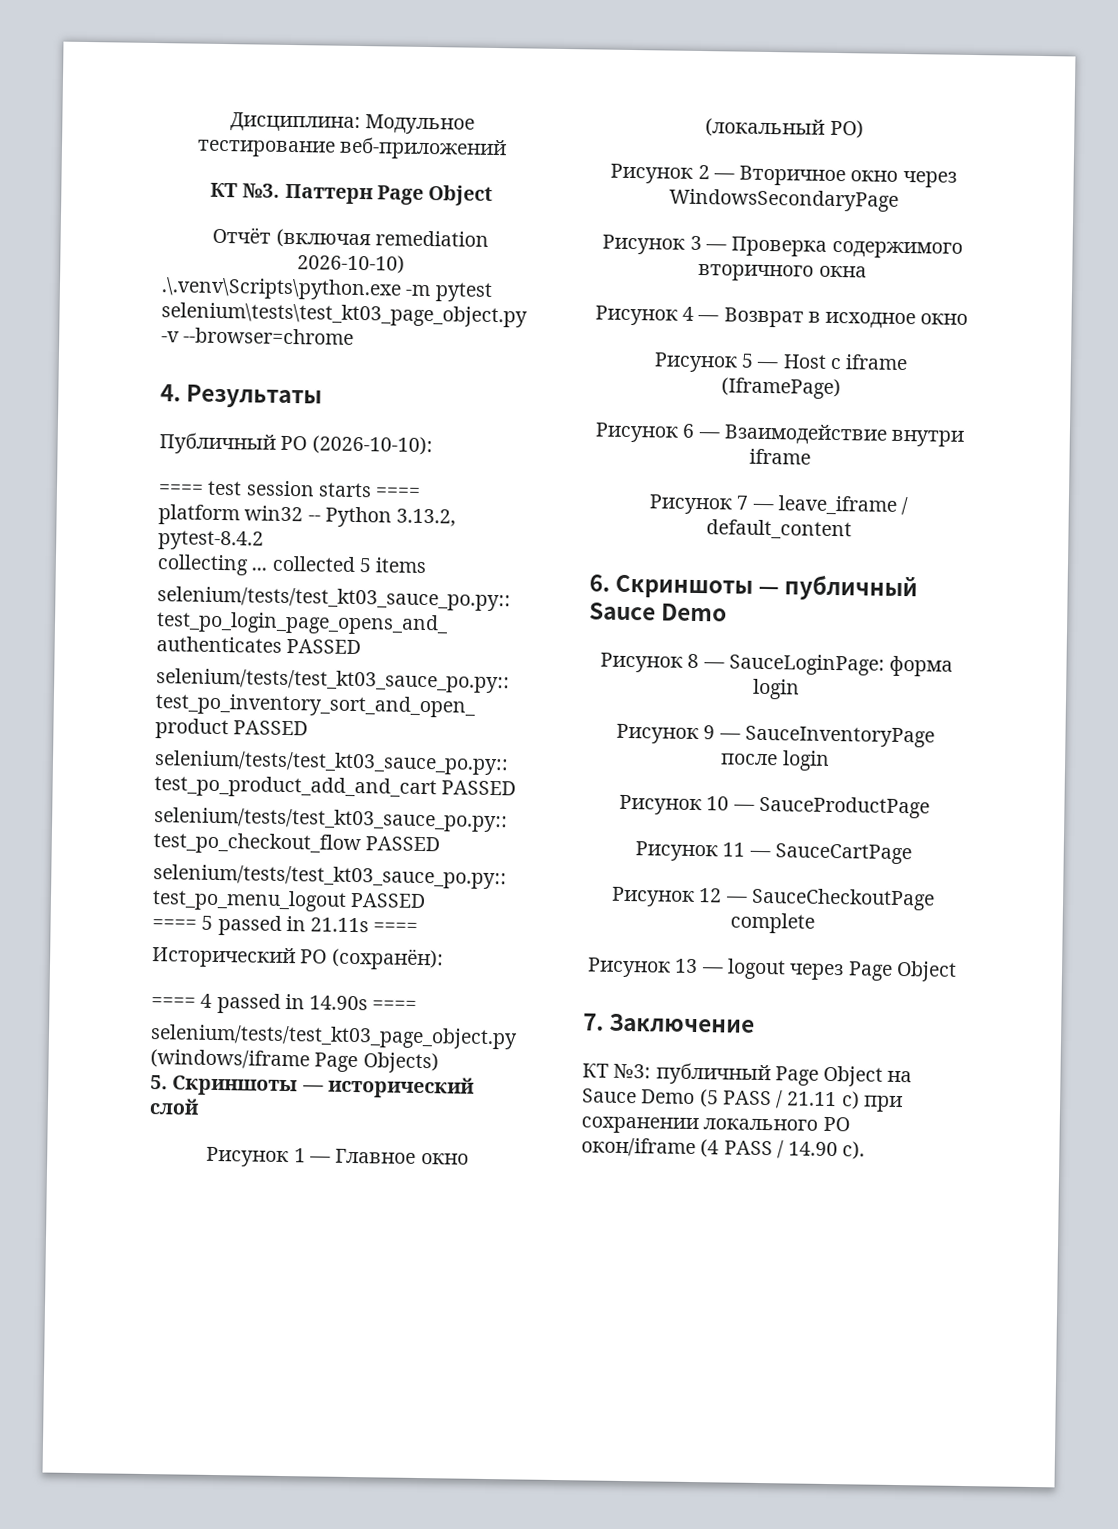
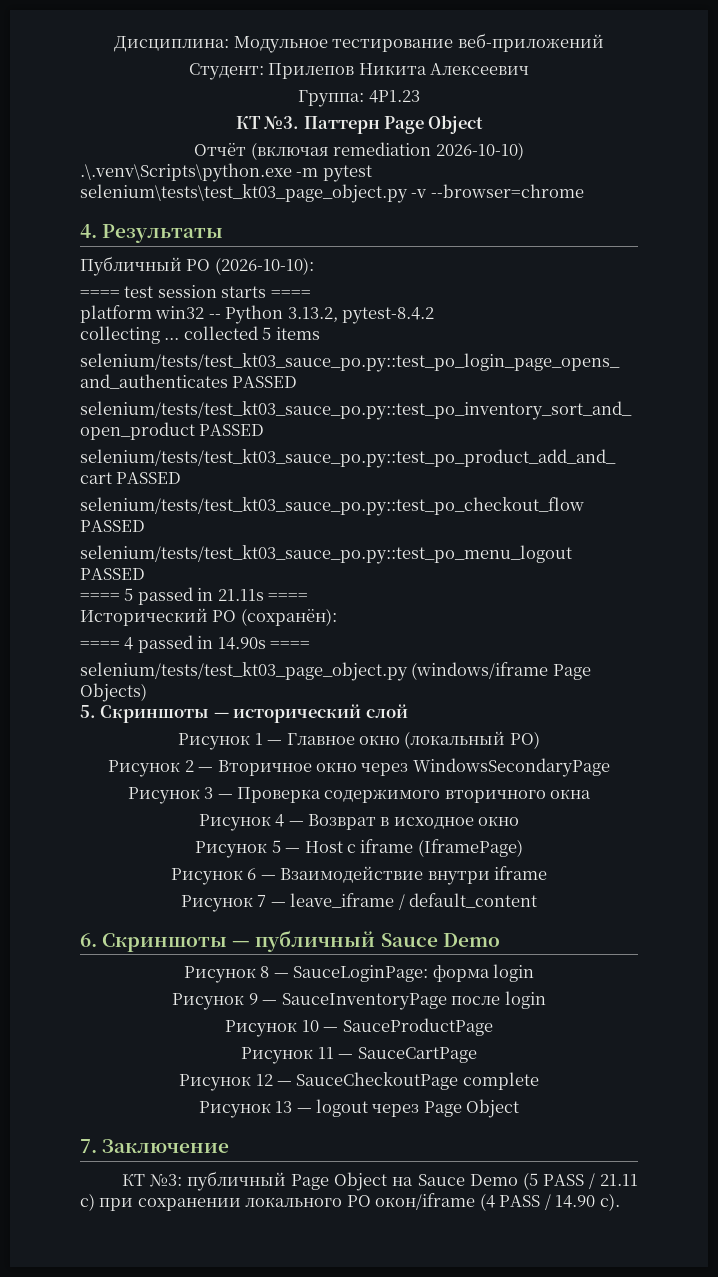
(508, 148) none -> [188,63,530,80] [298,90,420,107] // Студент: Прилепов Никита Алексеевич // Группа: 4P1.23

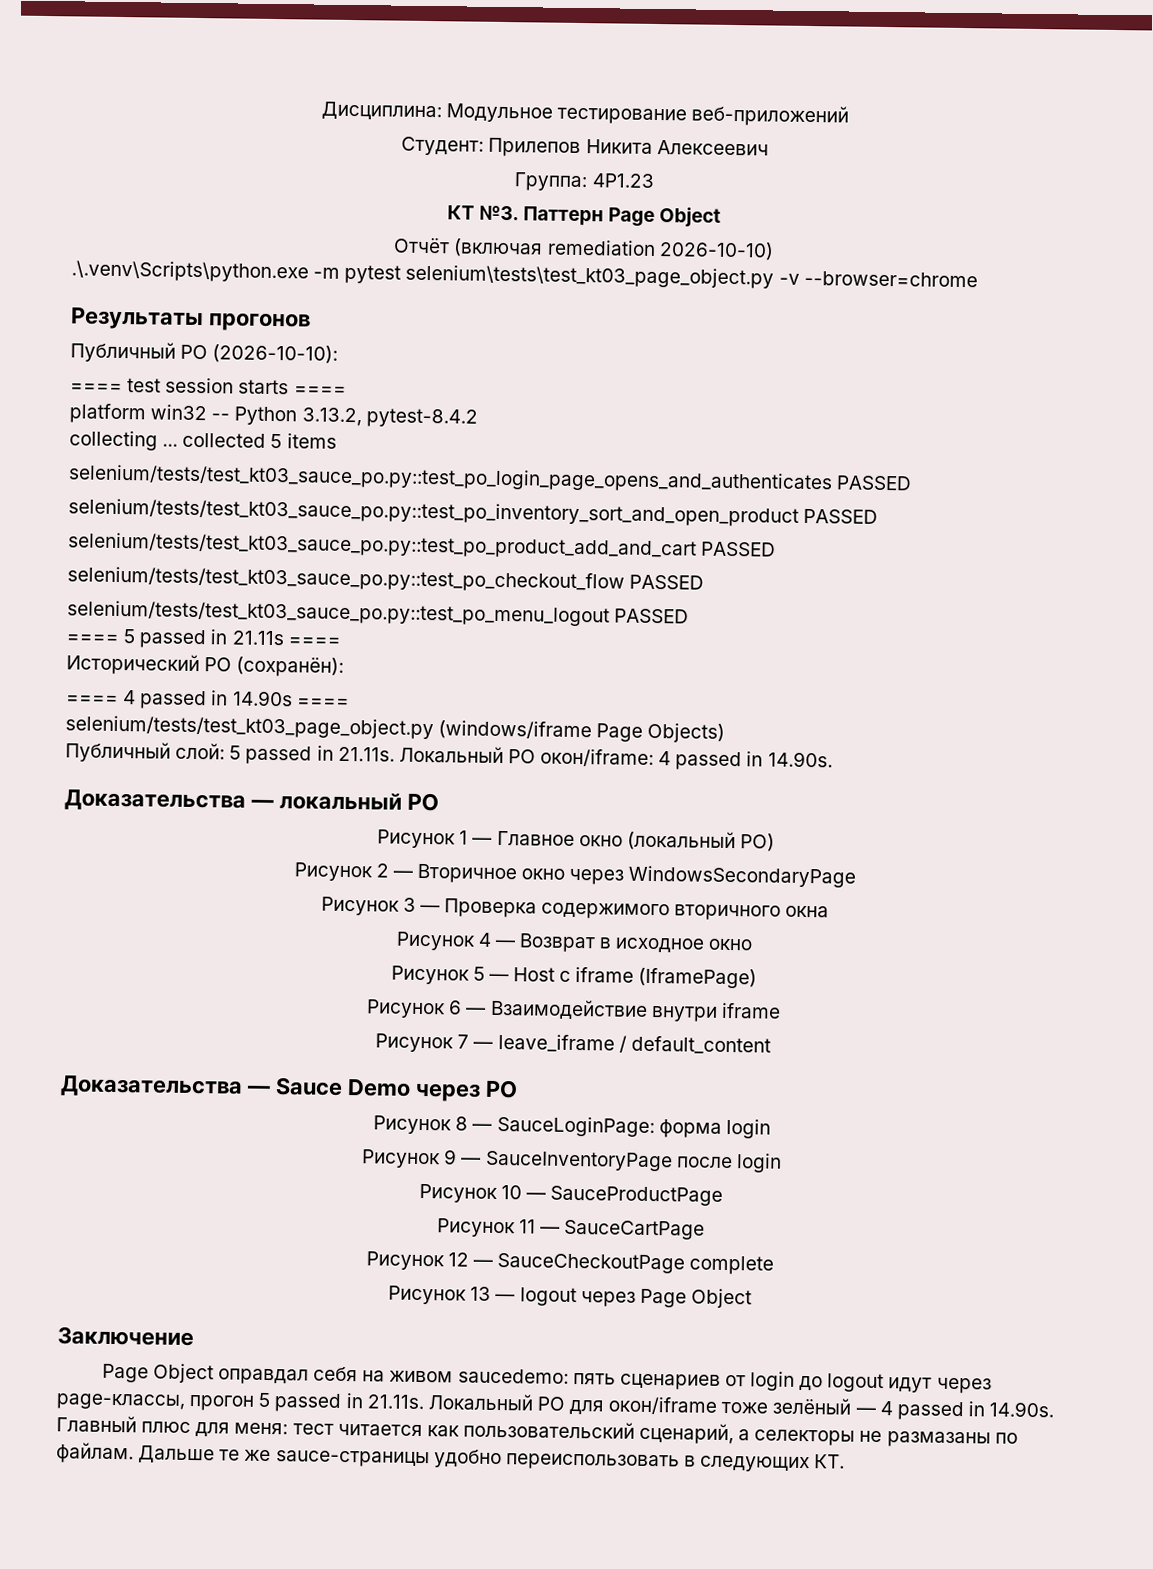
[80,224,97,238] 4. -> (978, 279) none
(224, 233) none -> [208,312,312,332] прогонов
[80,704,408,723] 5. Скриншоты — исторический слой -> [65,741,833,771] [64,789,440,812] Публичный слой: 5 passed in 21.11s. Локальный PO окон/iframe: 4 passed in 14.90s. // Доказательства — локальный PO
[80,930,500,952] 6. Скриншоты — публичный Sauce Demo -> [60,1075,519,1102] Доказательства — Sauce Demo через PO
[80,1139,97,1153] 7. -> (752, 1298) none
[122,1171,638,1191] [80,1193,620,1211] КТ №3: публичный Page Object на Sauce Demo (5 PASS / 21.11 с) при сохранении локального PO окон/iframe (4 PASS / 14.90 с). -> [101,1363,992,1394] [56,1392,1055,1421] [56,1415,1018,1448] [56,1442,846,1473] Page Object оправдал себя на живом saucedemo: пять сценариев от login до logout идут через page-классы, прогон 5 passed in 21.11s. Локальный PO для окон/iframe тоже зелёный — 4 passed in 14.90s. Главный плюс для меня: тест читается как пользовательский сценарий, а селекторы не размазаны по файлам. Дальше те же sauce-страницы удобно переиспользовать в следующих КТ.

